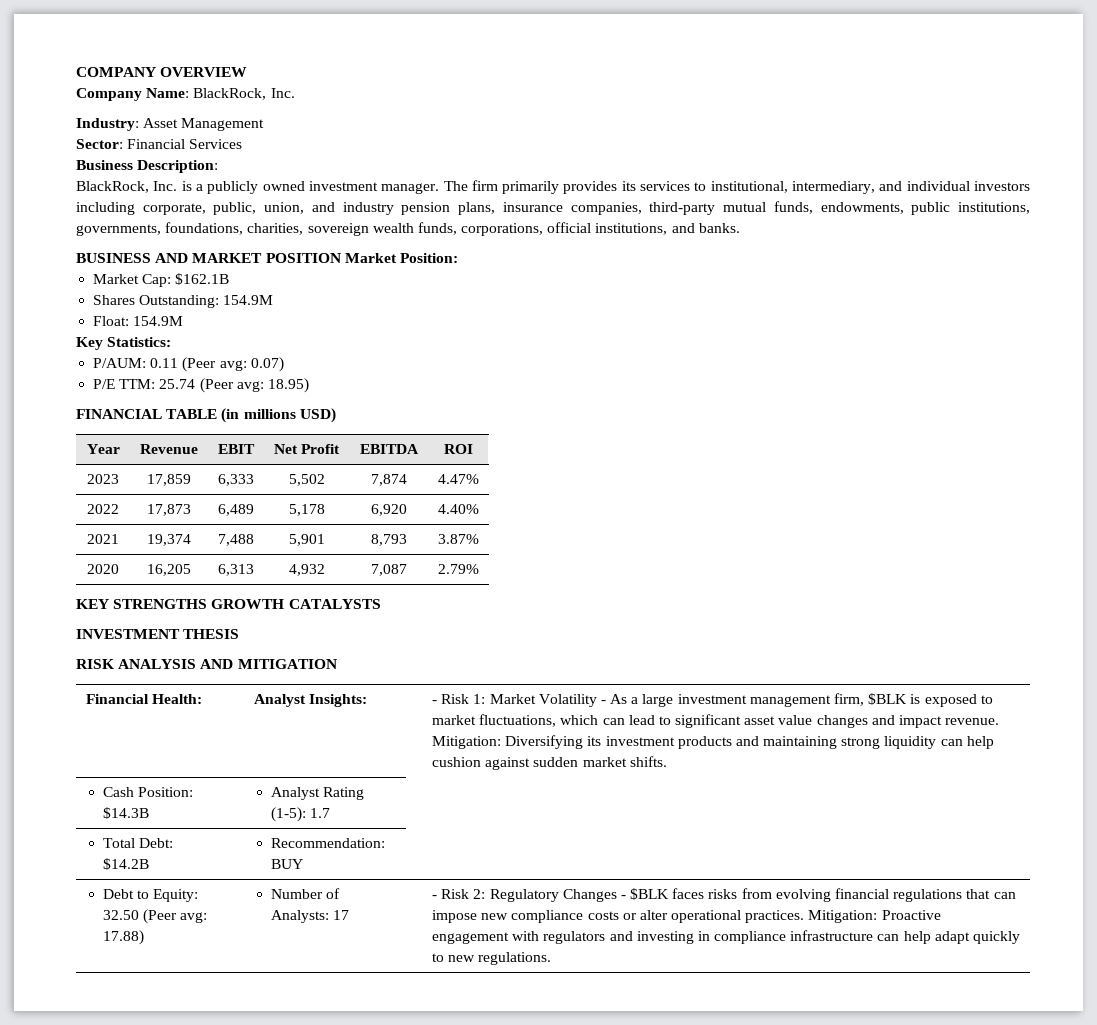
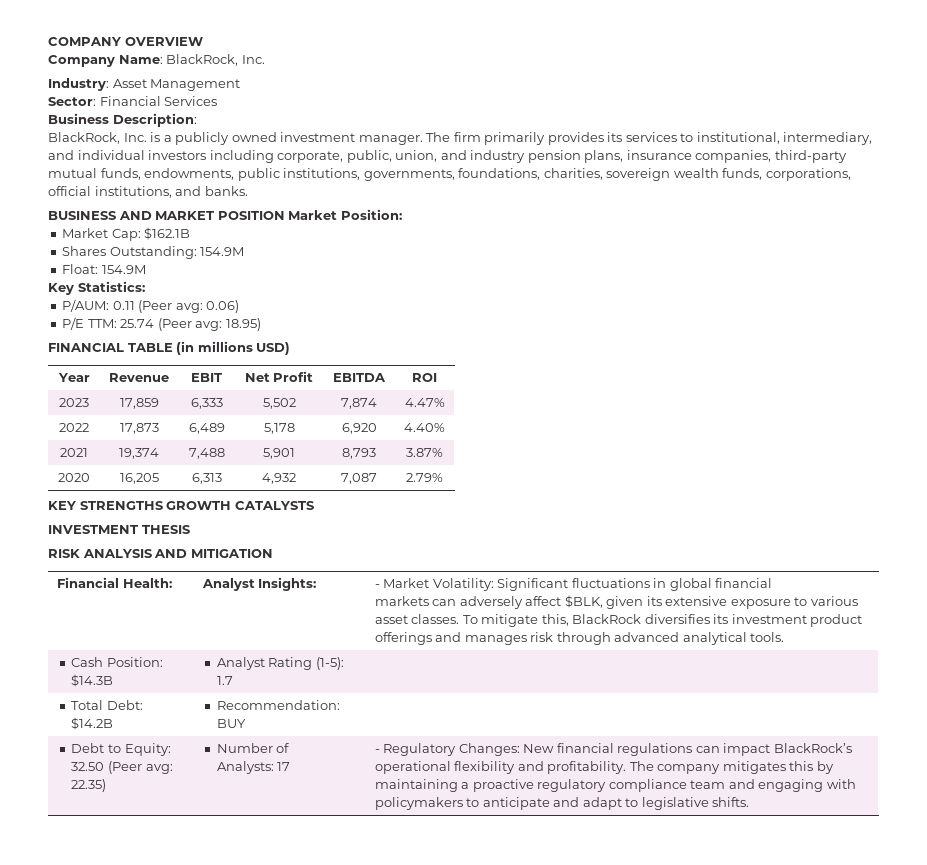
[250,357,284,372] 0.07) -> [206,300,240,313] 0.06)
[441,693,993,707] [431,714,1000,728] [431,735,994,749] [431,756,667,770] Risk 1: Market Volatility - As a large investment management firm, $BLK is exposed to market fluctuations, which can lead to significant asset value changes and impact revenue. Mitigation: Diversifying its investment products and maintaining strong liquidity can help cushion against sudden market shifts. -> [383,578,773,591] [374,595,858,609] [374,614,863,627] [374,632,785,645] Market Volatility: Significant fluctuations in global financial // markets can adversely affect $BLK, given its extensive exposure to various asset classes. To mitigate this, BlackRock diversifies its investment product offerings and manages risk through advanced analytical tools.
[102,930,144,945] 17.88) -> [71,779,107,792] 22.35)
[441,888,1016,902] [431,910,941,923] [431,930,1020,944] [431,952,552,965] Risk 2: Regulatory Changes - $BLK faces risks from evolving financial regulations that can impose new compliance costs or alter operational practices. Mitigation: Proactive engagement with regulators and investing in compliance infrastructure can help adapt quickly to new regulations. -> [383,743,852,756] [374,761,834,774] [374,779,856,792] [374,797,750,810] Regulatory Changes: New financial regulations can impact BlackRock’s operational flexibility and profitability. The company mitigates this by maintaining a proactive regulatory compliance team and engaging with policymakers to anticipate and adapt to legislative shifts.

